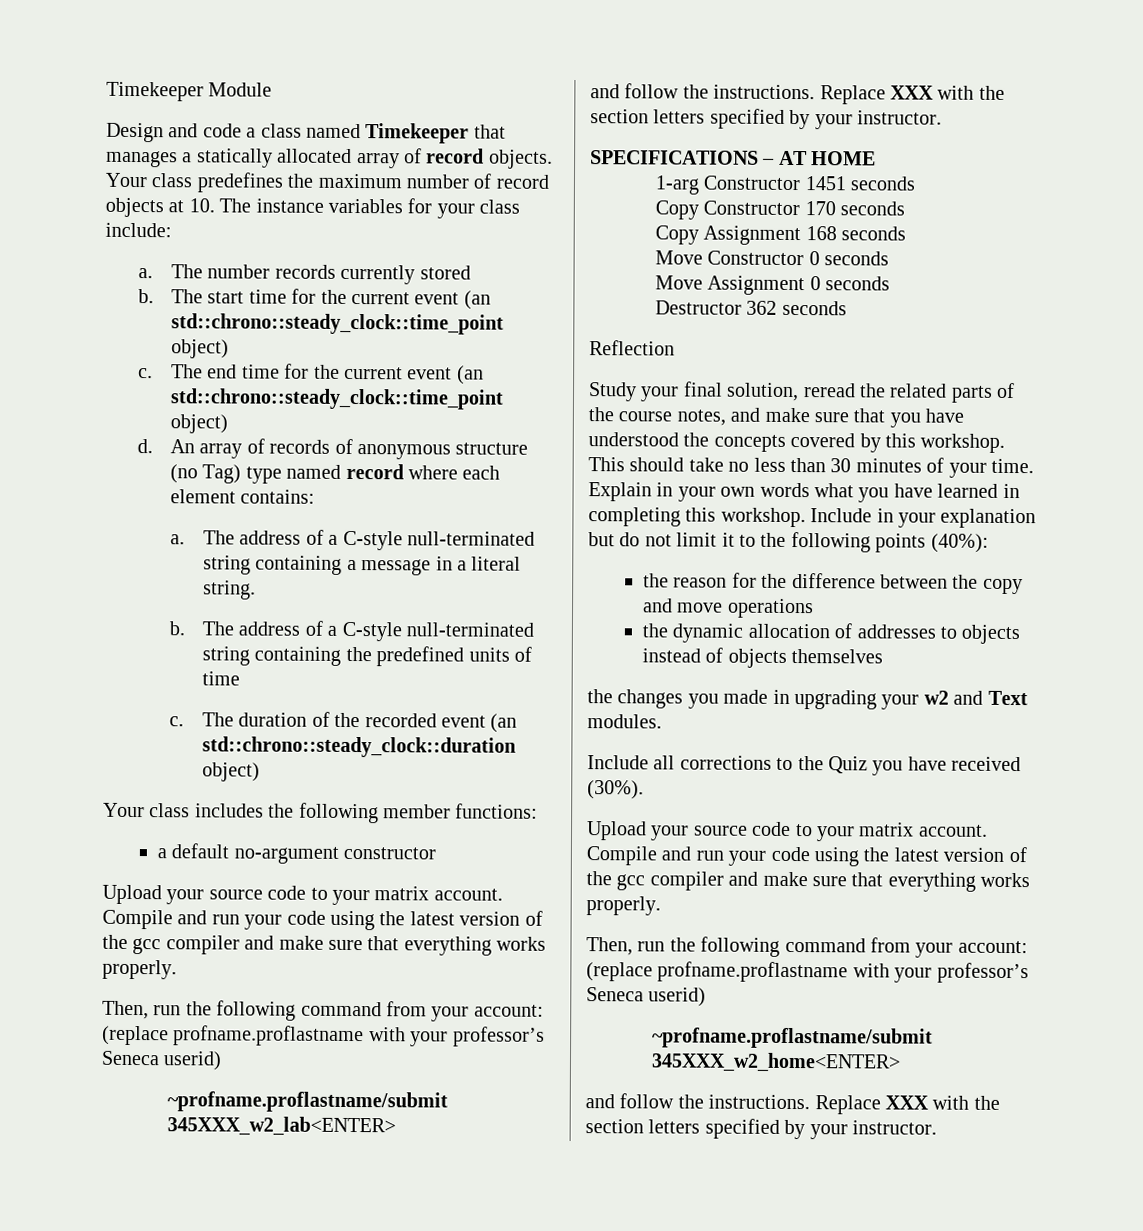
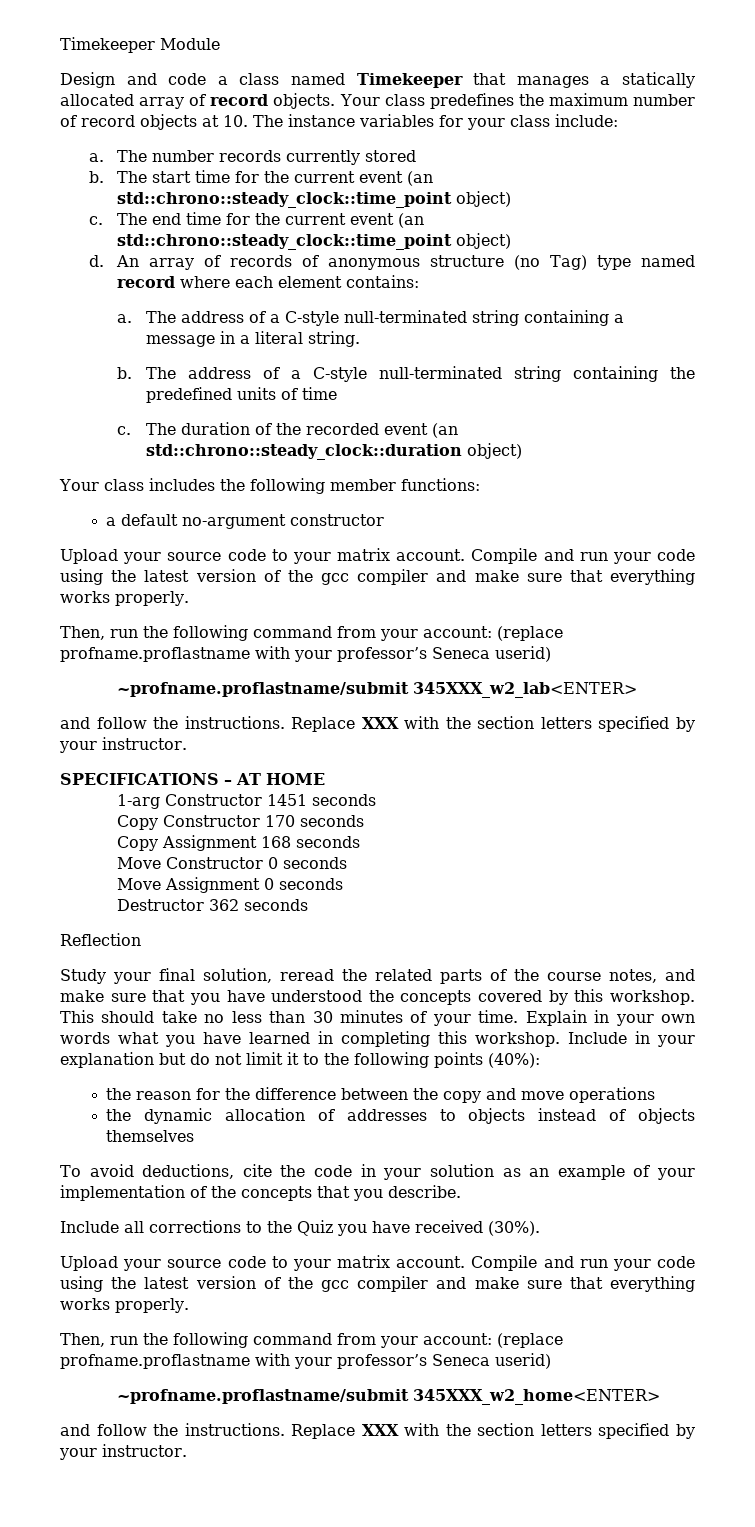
[587,689,1028,710] [587,714,662,729] the changes you made in upgrading your w2 and Text modules. -> [60,1164,696,1180] [60,1185,461,1201] To avoid deductions, cite the code in your solution as an example of your implementation of the concepts that you describe.

